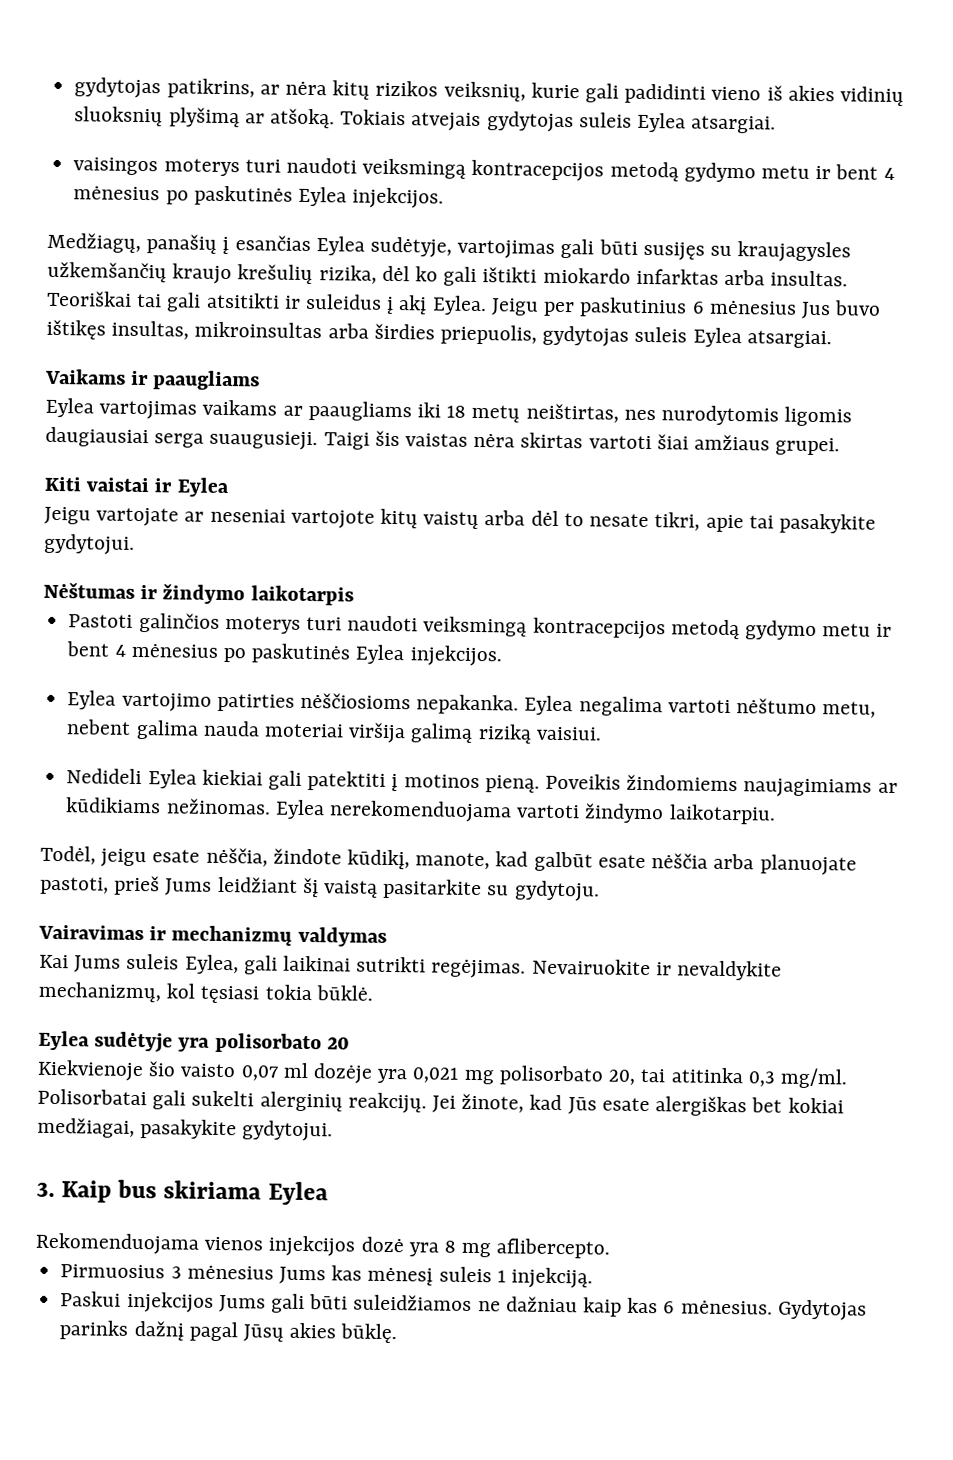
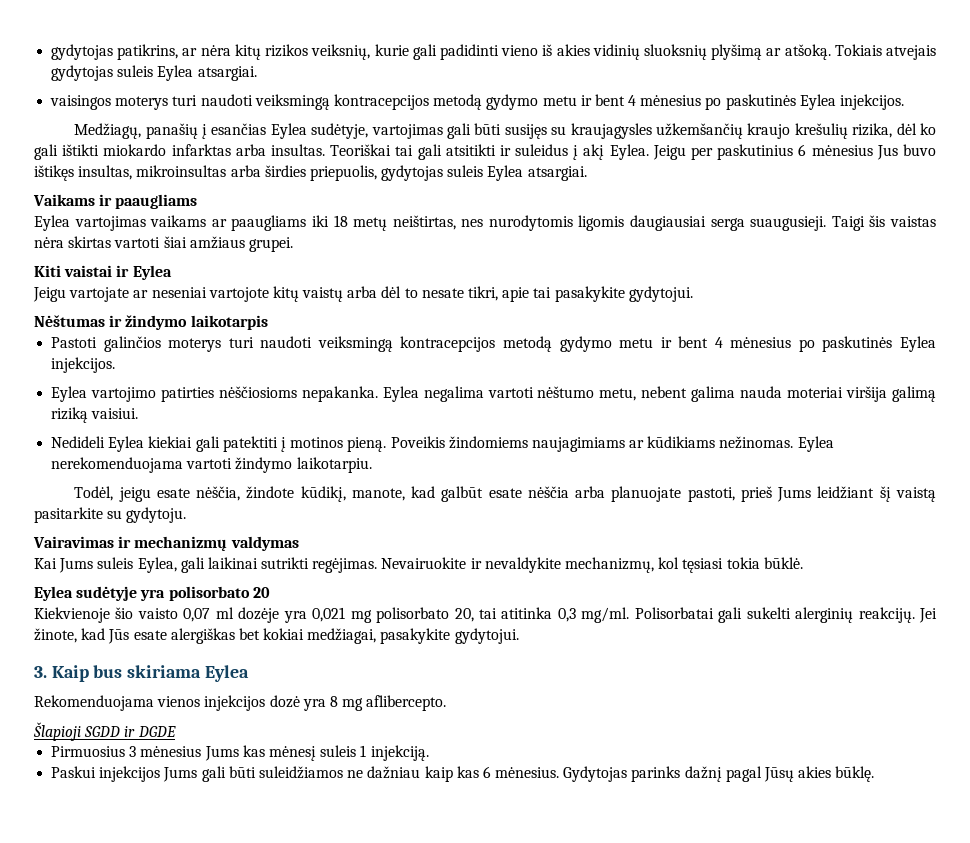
(611, 1248) none -> [33,722,176,741] // Šlapioji SGDD ir DGDE

